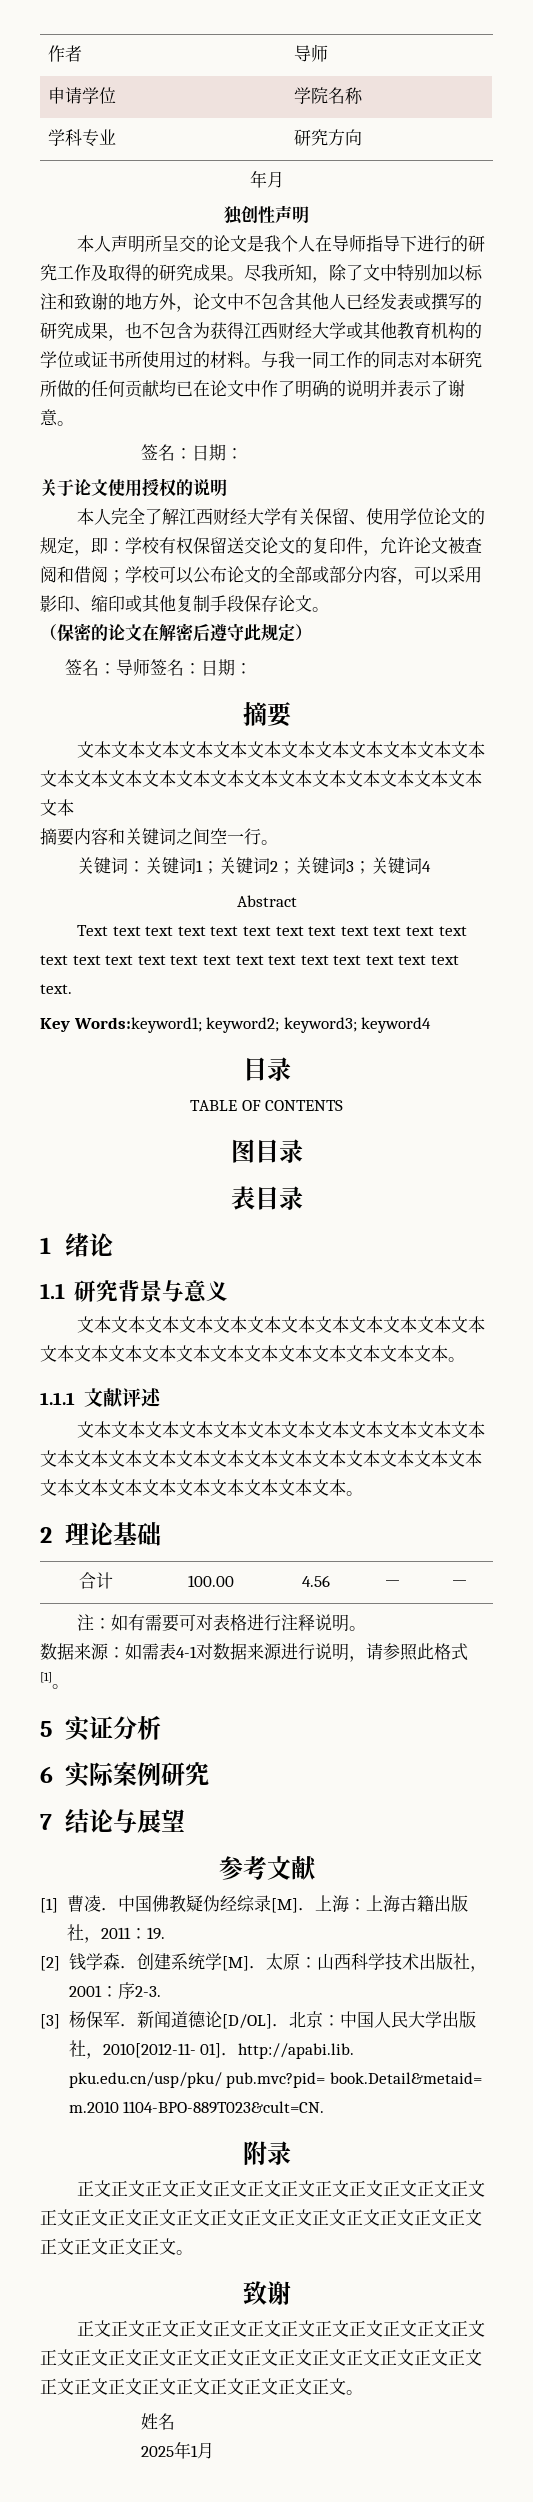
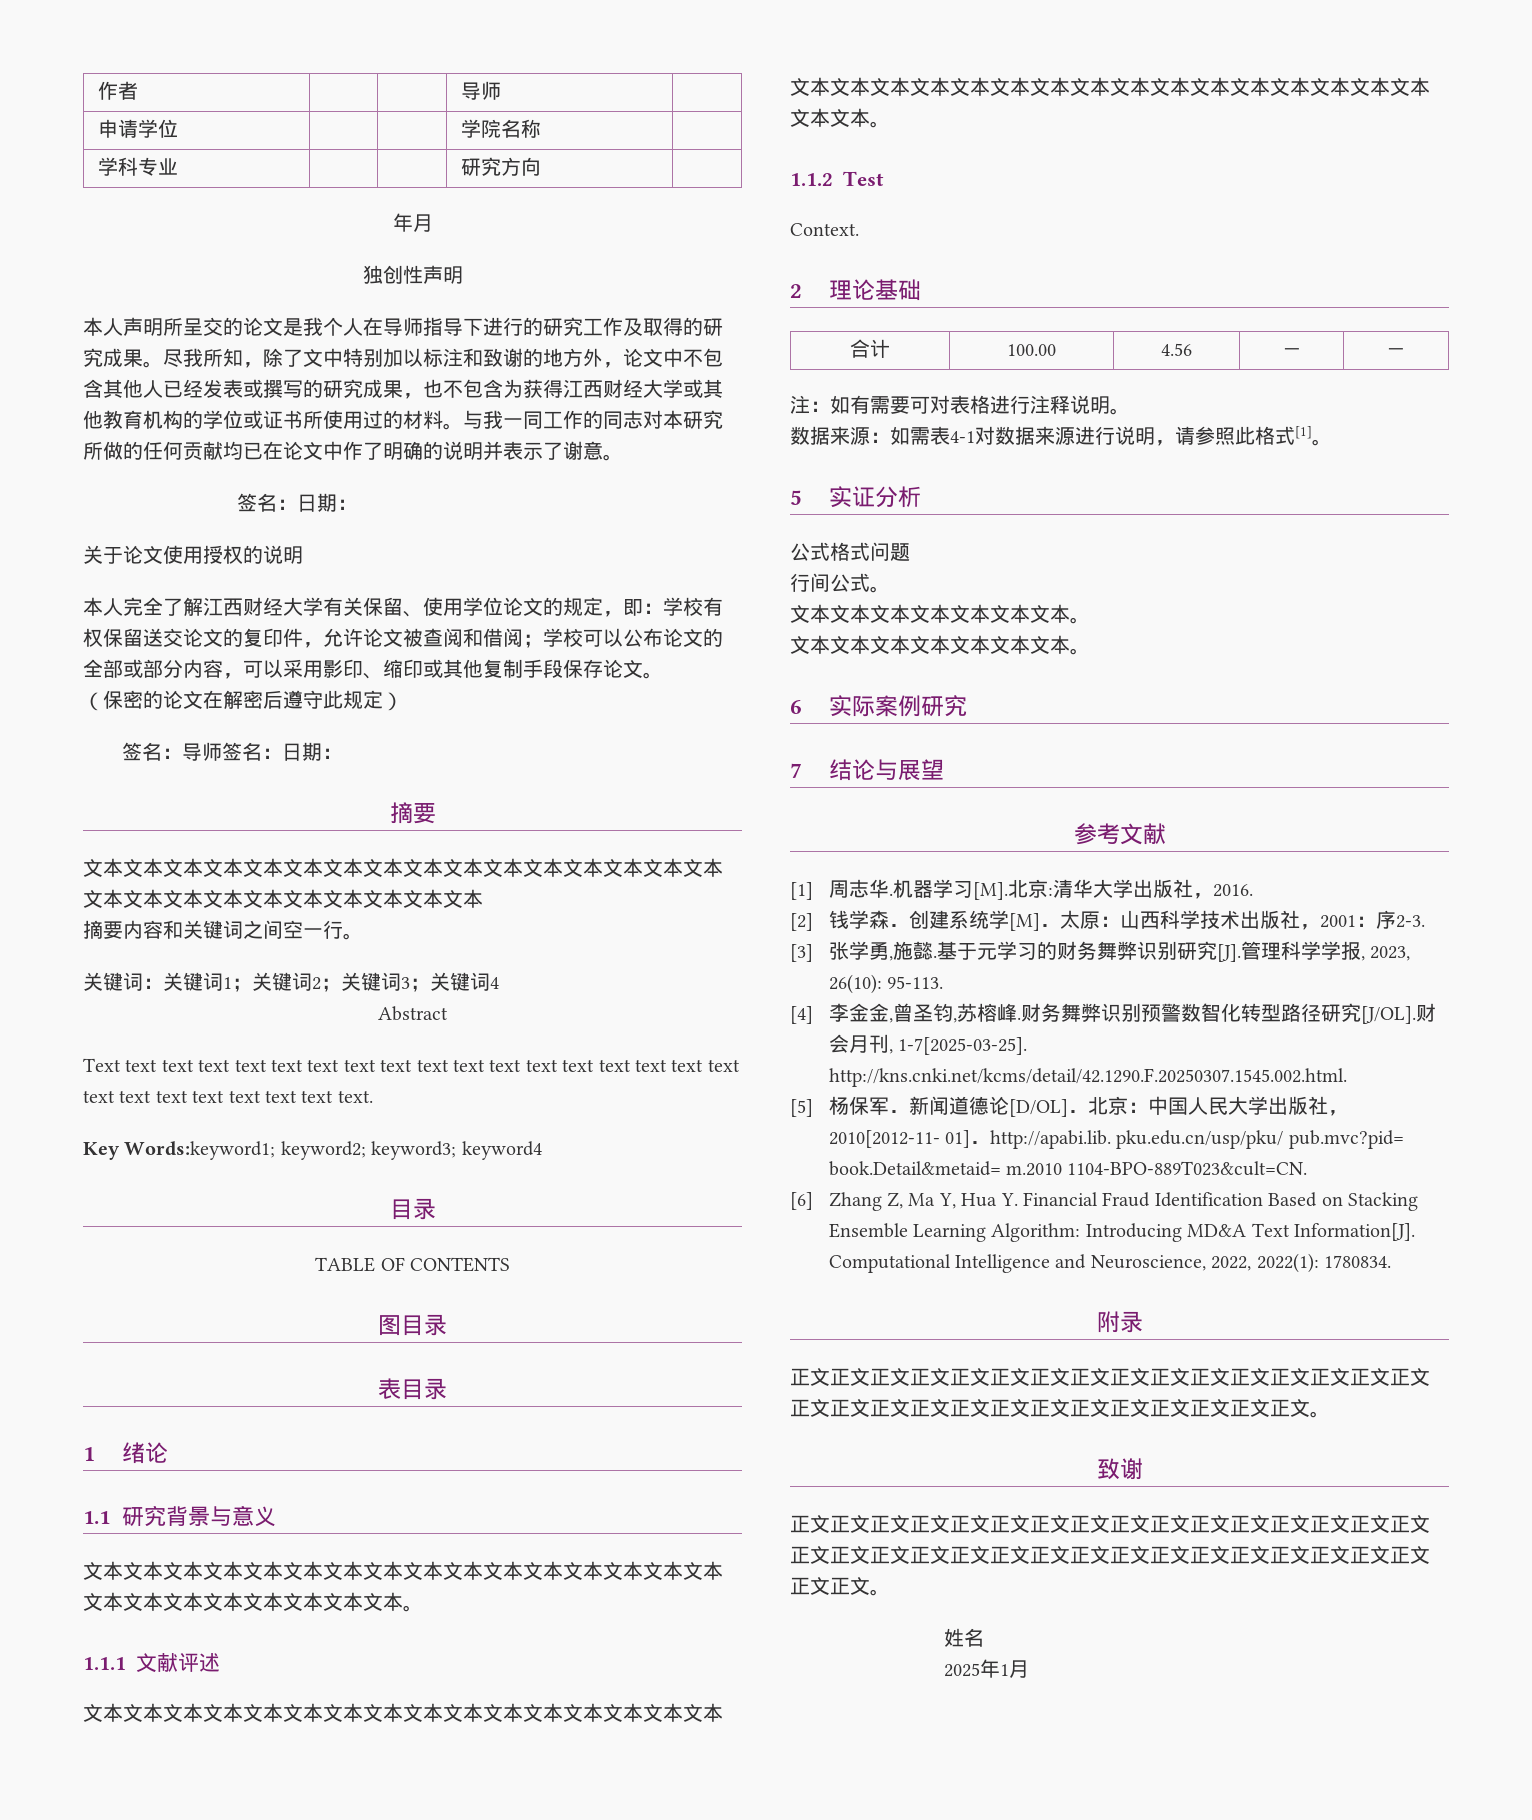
(363, 1493) none -> [790,171,884,186] [790,223,859,236] // 1.1.2 Test // Context.
(162, 1727) none -> [790,542,910,561] [790,573,890,593] [790,604,1090,624] [790,635,1090,655] // 公式格式问题 // 行间公式。 // 文本文本文本文本文本文本文本。 // 文本文本文本文本文本文本文本。
[66,1894,468,1913] [66,1924,165,1943] 曹凌．中国佛教疑伪经综录[M]．上海：上海古籍出版社，2011：19. -> [828,879,1253,900] 周志华.机器学习[M].北京:清华大学出版社，2016.
(60, 2021) none -> [828,941,1410,962] [828,974,943,994] [790,1003,1436,1024] [828,1034,1027,1055] [828,1068,1347,1087] [790,1099,813,1117] 张学勇,施懿.基于元学习的财务舞弊识别研究[J].管理科学学报, 2023, 26(10): 95-113. // [4]李金金,曾圣钧,苏榕峰.财务舞弊识别预警数智化转型路径研究[J/OL].财会月刊, 1-7[2025-03-25]. http://kns.cnki.net/kcms/detail/42.1290.F.20250307.1545.002.html. // [5]
(325, 2107) none -> [790,1192,1418,1211] [828,1223,1415,1242] [828,1253,1391,1273] // [6] Zhang Z, Ma Y, Hua Y. Financial Fraud Identification Based on Stacking Ensemble Learning Algorithm: Introducing MD&A Text Information[J]. Computational Intelligence and Neuroscience, 2022, 2022(1): 1780834.

